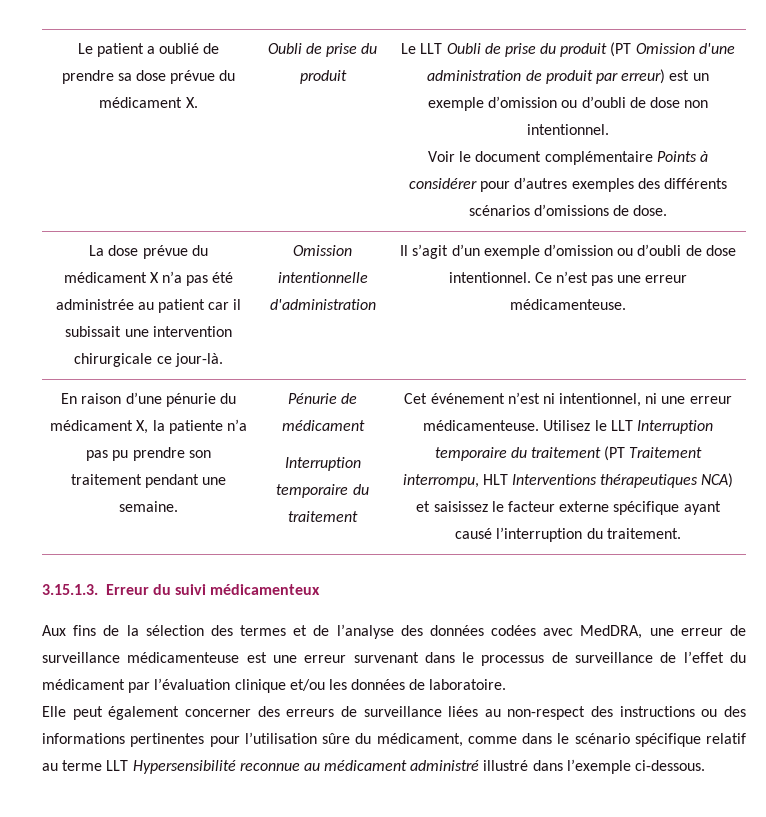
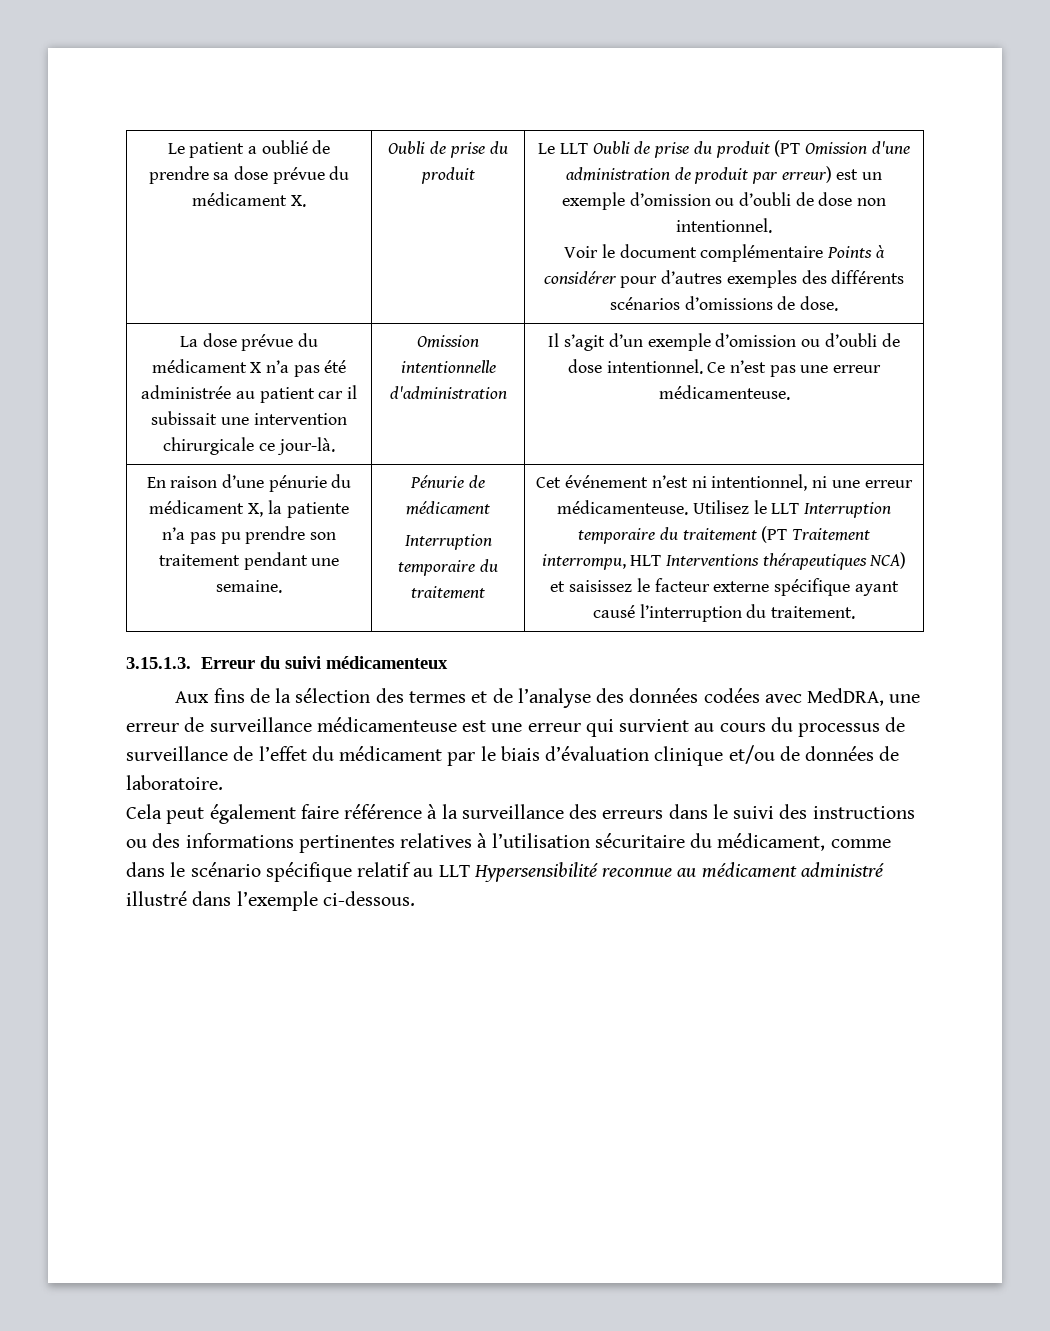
[353,652,475,663] survenant dans le -> [585,717,793,737] qui survient au cours du
[154,678,231,690] l’évaluation -> [480,746,650,761] le biais d’évaluation
[328,679,347,690] les -> [779,746,800,761] de
[42,706,66,717] Elle -> [126,804,162,819] Cela
[184,706,586,720] concerner des erreurs de surveillance liées au non-respect -> [300,804,775,819] faire référence à la surveillance des erreurs dans le suivi
[209,732,350,747] pour l’utilisation sûre -> [400,833,685,848] relatives à l’utilisation sécuritaire
[62,760,103,771] terme -> (434, 872) none

